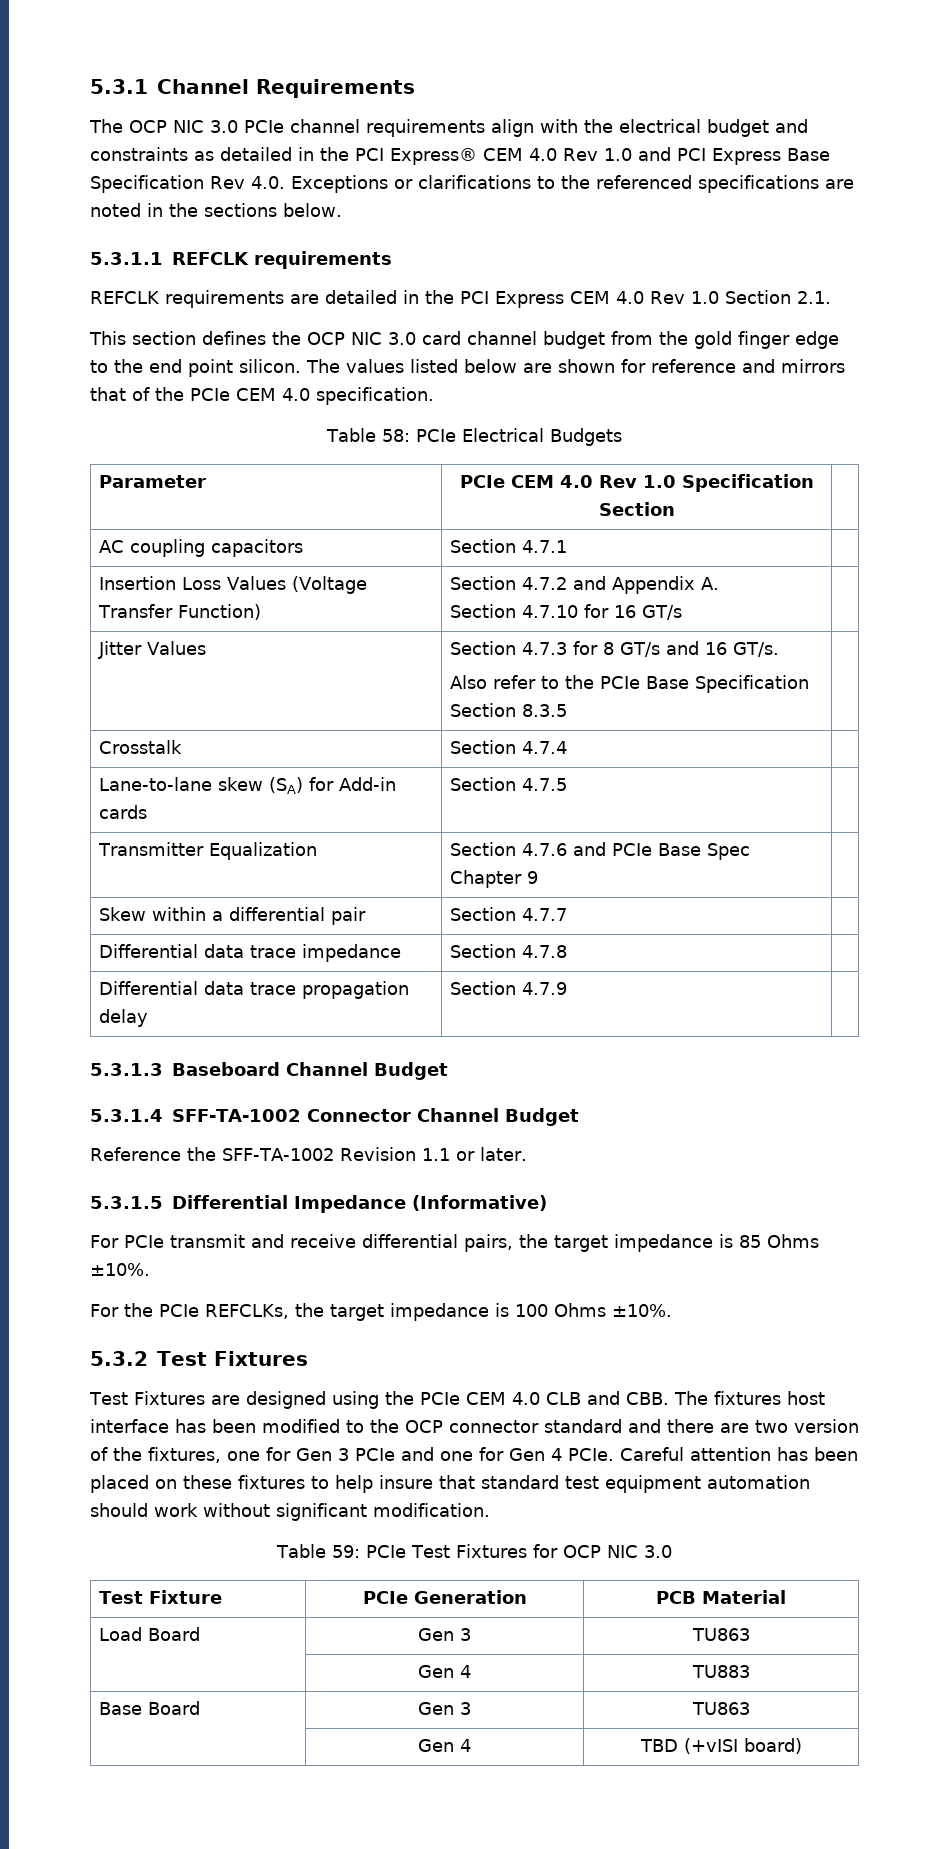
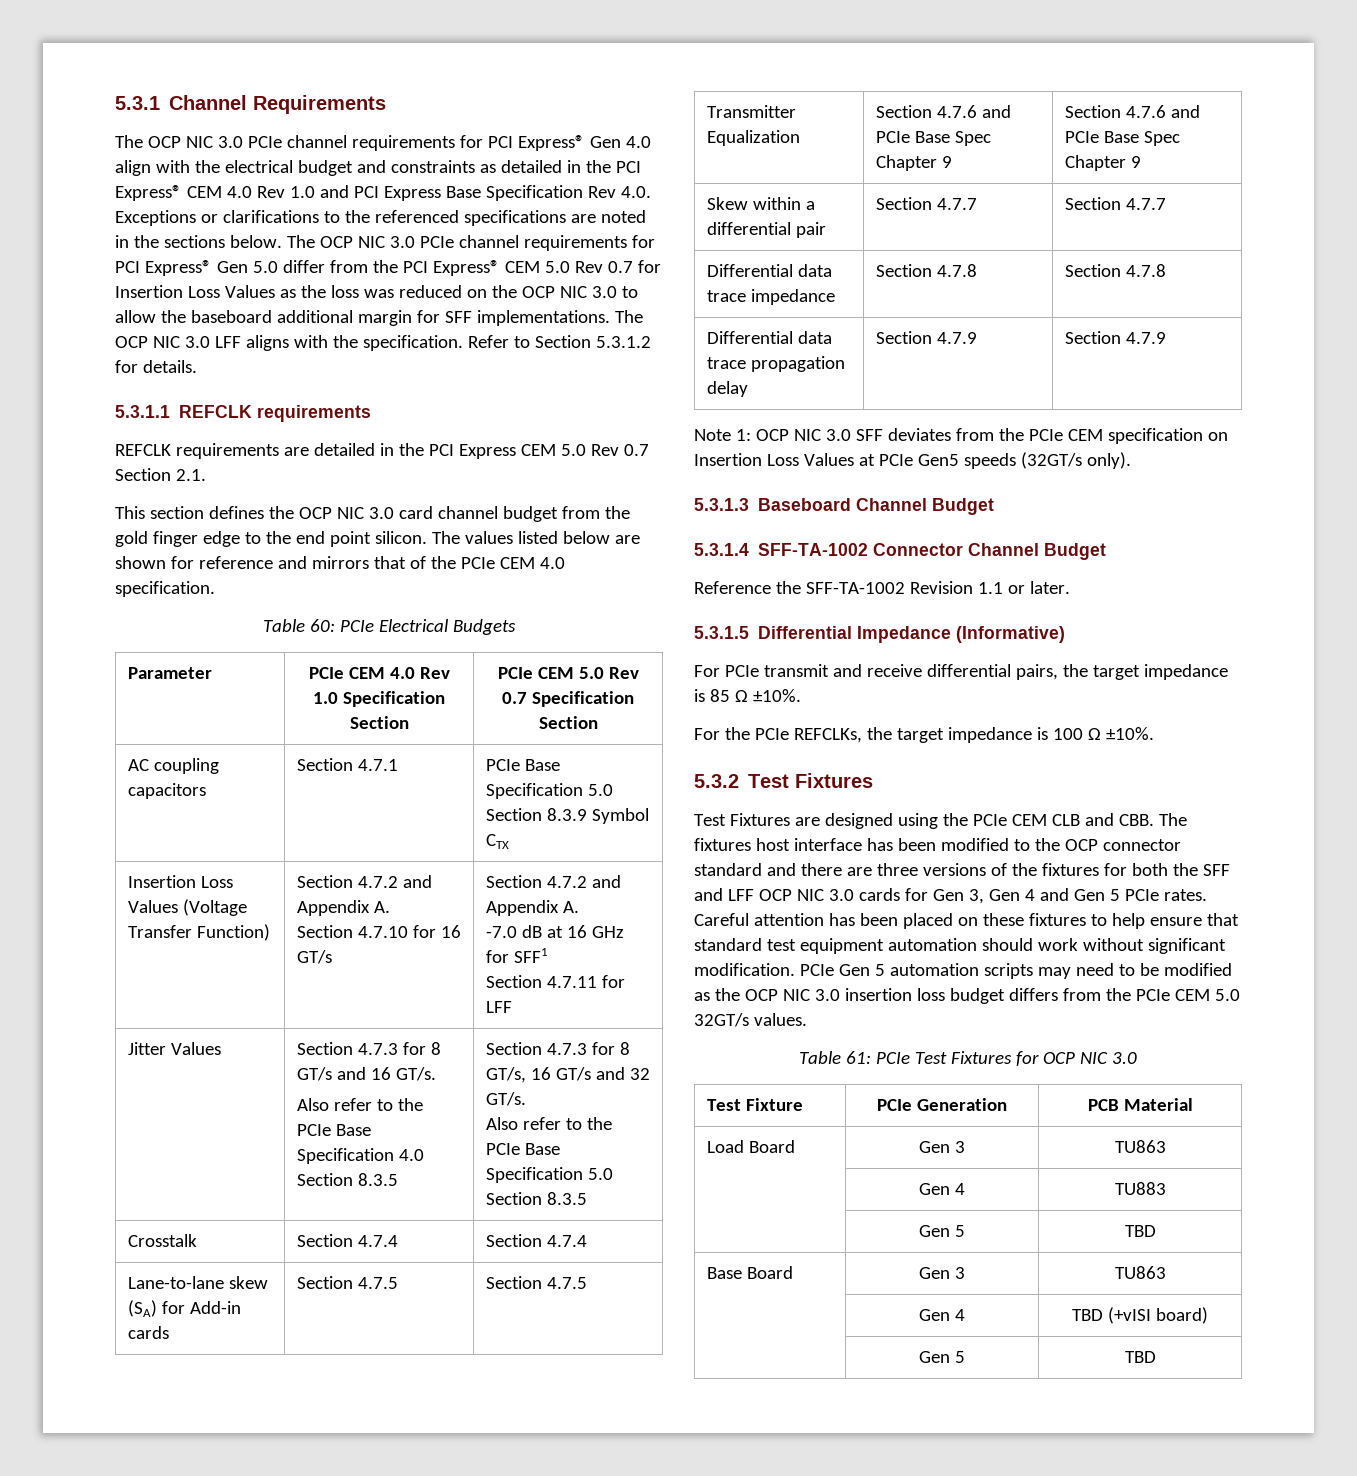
(485, 128) none -> [459,135,651,151] for PCI Express® Gen 4.0
(342, 210) none -> [286,235,655,251] [115,260,661,276] [115,285,638,298] [115,310,643,326] [115,335,651,351] [115,360,197,373] The OCP NIC 3.0 PCIe channel requirements for PCI Express® Gen 5.0 differ from the PCI Express® CEM 5.0 Rev 0.7 for Insertion Loss Values as the loss was reduced on the OCP NIC 3.0 to allow the baseboard additional margin for SFF implementations. The OCP NIC 3.0 LFF aligns with the specification. Refer to Section 5.3.1.2 for details.
[616,291,719,304] 4.0 Rev 1.0 -> [560,444,649,456] 5.0 Rev 0.7
[381,429,410,442] 58: -> [310,619,336,632] 60:
(675, 509) none -> [497,667,639,679] [502,691,634,707] [538,716,598,729] PCIe CEM 5.0 Rev 0.7 Specification Section
(567, 546) none -> [485,759,560,771] [485,783,613,799] [485,808,649,824] [485,834,509,849] PCIe Base Specification 5.0 Section 8.3.9 Symbol CTX
(682, 612) none -> [485,875,621,888] [485,900,579,916] [485,925,624,938] [485,948,548,963] [485,975,625,988] [485,1001,512,1013] Section 4.7.2 and Appendix A. // -7.0 dB at 16 GHz for SFF1 // Section 4.7.11 for LFF
(809, 684) none -> [398,1149,424,1161] 4.0
(567, 710) none -> [485,1042,630,1055] [485,1067,650,1083] [485,1092,526,1106] [485,1117,612,1130] [485,1143,560,1155] [485,1167,613,1183] [485,1192,587,1205] Section 4.7.3 for 8 GT/s, 16 GT/s and 32 GT/s. // Also refer to the PCIe Base Specification 5.0 Section 8.3.5
(567, 747) none -> [485,1234,587,1247] Section 4.7.4
(567, 784) none -> [485,1276,587,1289] Section 4.7.5
(538, 877) none -> [1064,105,1200,118] [1064,131,1180,146] [1064,155,1141,171] Section 4.7.6 and PCIe Base Spec Chapter 9
(567, 914) none -> [1064,197,1166,210] Section 4.7.7
(567, 951) none -> [1064,264,1166,277] Section 4.7.8
(567, 988) none -> [1064,331,1166,344] [694,428,1228,444] [694,452,1131,469] Section 4.7.9 // Note 1: OCP NIC 3.0 SFF deviates from the PCIe CEM specification on Insertion Loss Values at PCIe Gen5 speeds (32GT/s only).
[767,1234,819,1248] Ohms -> [734,690,748,702] Ω
[554,1303,606,1317] Ohms -> [1087,728,1101,740] Ω
[511,1392,540,1405] 4.0 -> (1047, 820) none
[755,1419,859,1433] [90,1447,614,1463] two version of the fixtures, one for Gen 3 PCIe and one for Gen 4 PCIe. -> [876,863,1230,876] [694,888,1207,904] three versions of the fixtures for both the SFF and LFF OCP NIC 3.0 cards for Gen 3, Gen 4 and Gen 5 PCIe rates.
[379,1475,433,1489] insure -> [1149,917,1202,926] ensure
[276,1544,361,1558] // Table 59: -> [799,963,1232,979] [694,988,1240,1004] [694,1013,807,1027] [798,1051,871,1064] PCIe Gen 5 automation scripts may need to be modified as the OCP NIC 3.0 insertion loss budget differs from the PCIe CEM 5.0 32GT/s values. // Table 61:
(750, 1671) none -> [919,1225,965,1237] [1124,1225,1156,1237] // | Gen 5 | TBD
(802, 1746) none -> [919,1351,965,1363] [1124,1351,1156,1363] // | Gen 5 | TBD

